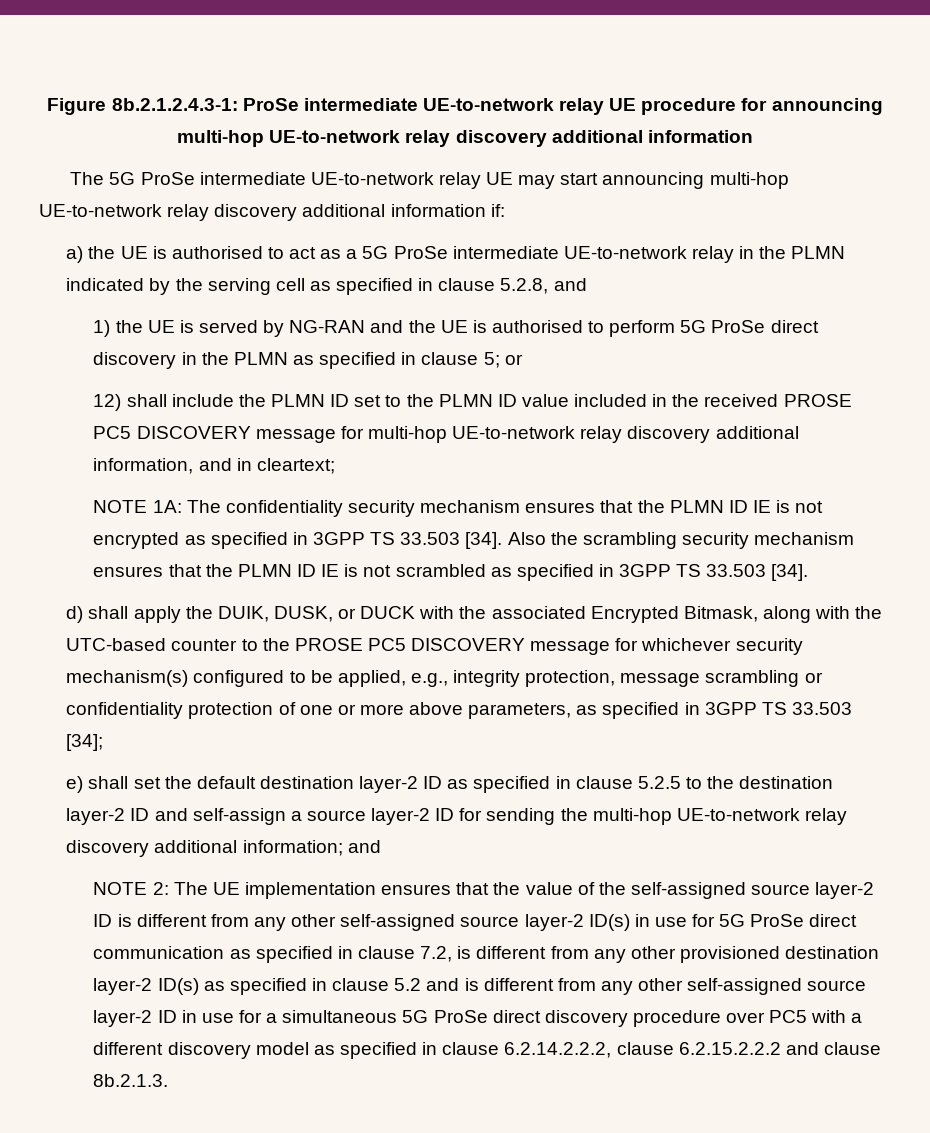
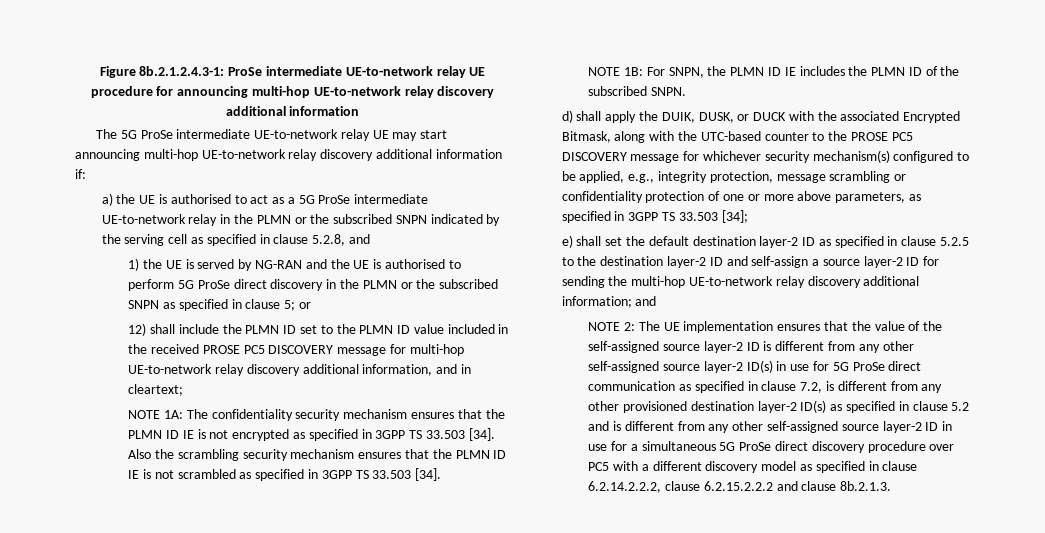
(846, 252) none -> [294,214,427,224] or the subscribed SNPN
(288, 358) none -> [400,279,499,289] [128,300,160,309] or the subscribed SNPN
(809, 572) none -> [588,66,960,78] [588,86,687,96] // NOTE 1B: For SNPN, the PLMN ID IE includes the PLMN ID of the subscribed SNPN.

